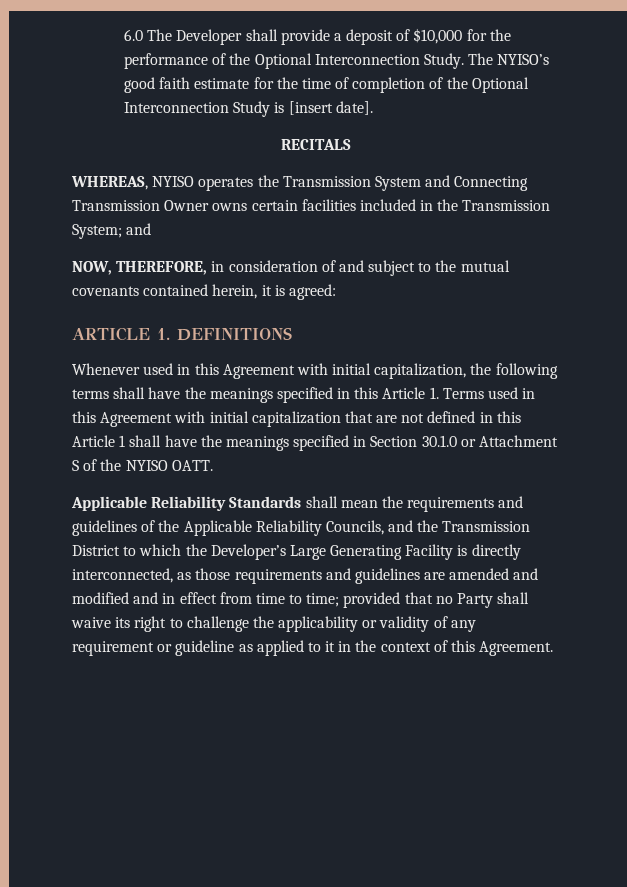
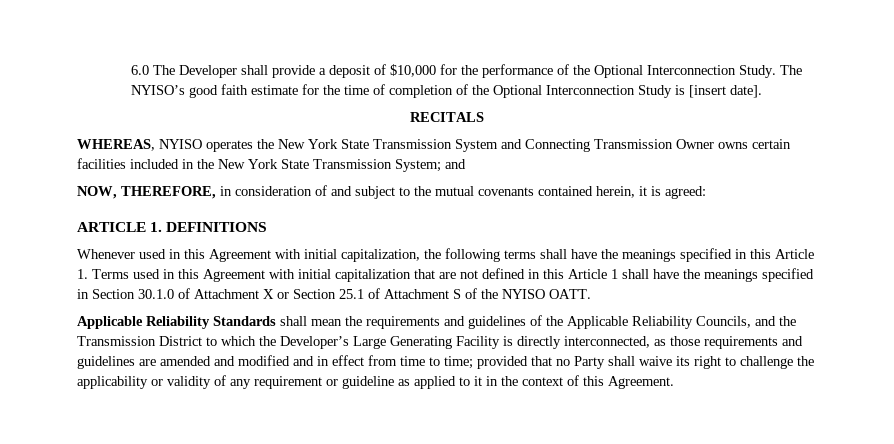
(279, 181) none -> [278,139,369,149] New York State
(459, 205) none -> [218,159,309,169] New York State
[460,439,476,447] or -> [178,288,380,299] of Attachment X or Section 25.1 of

